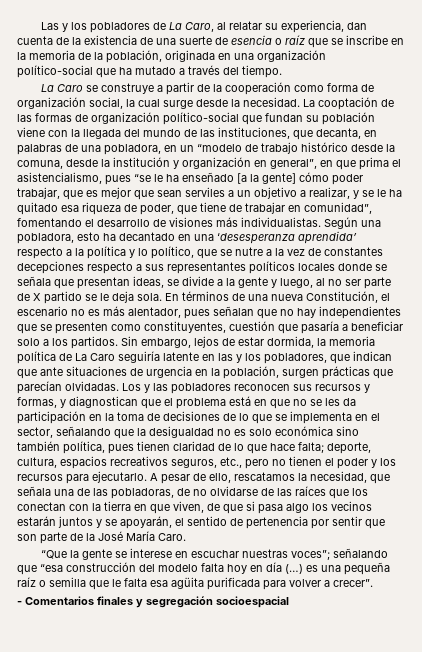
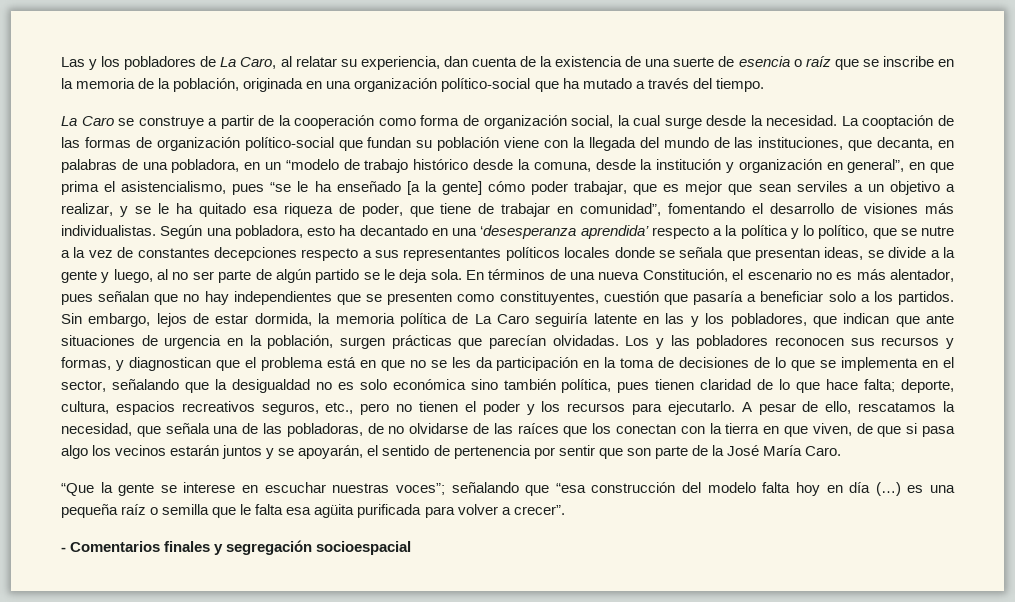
[33,293,41,301] X -> [275,269,311,283] algún

